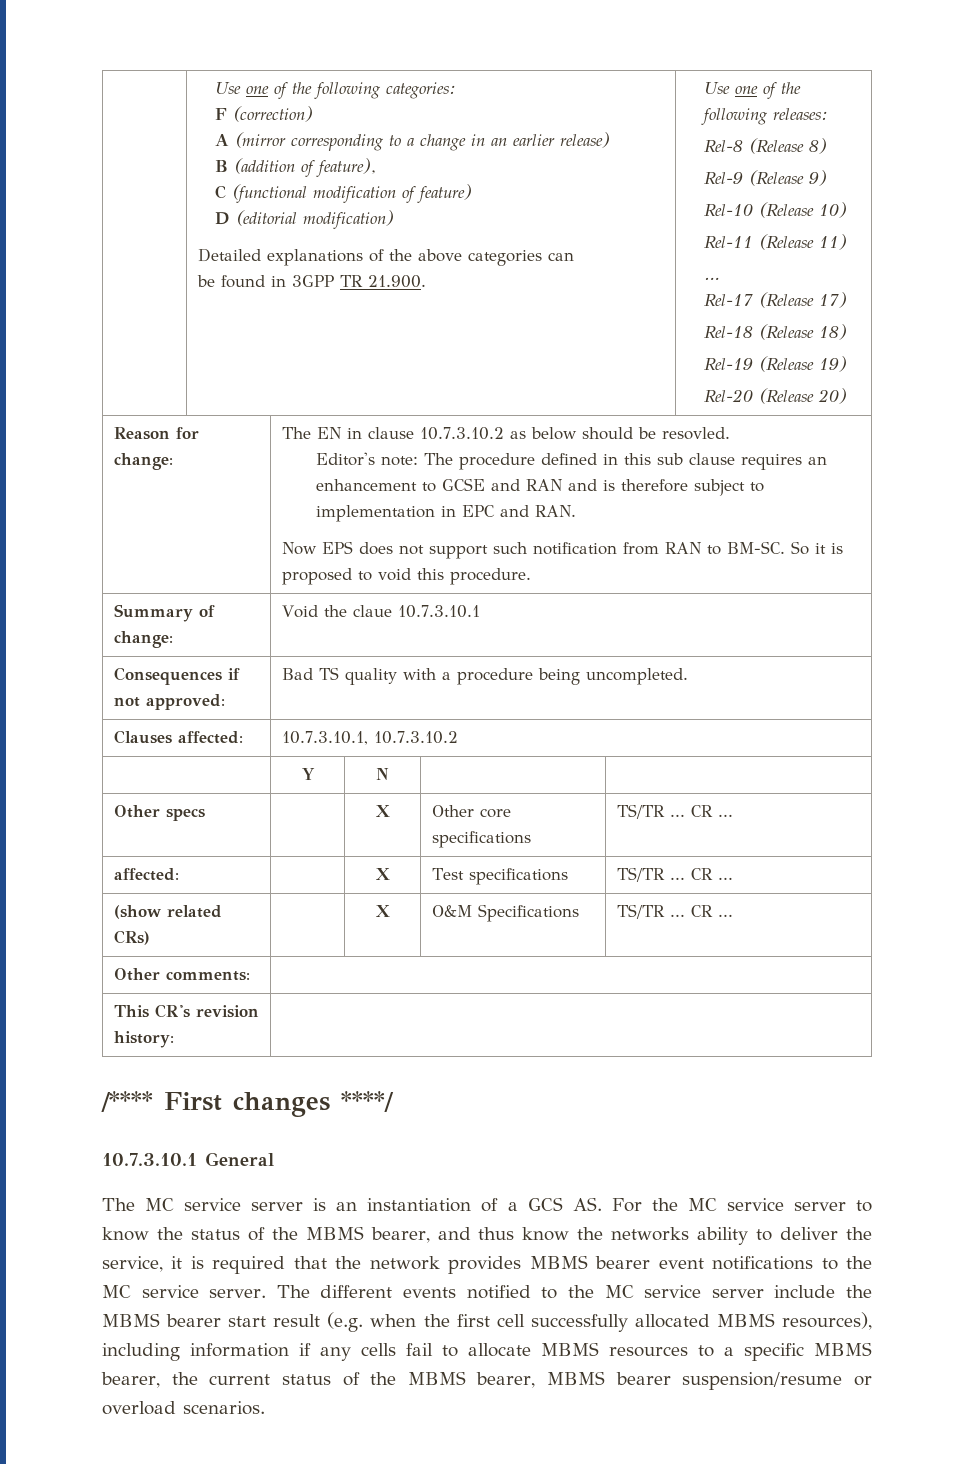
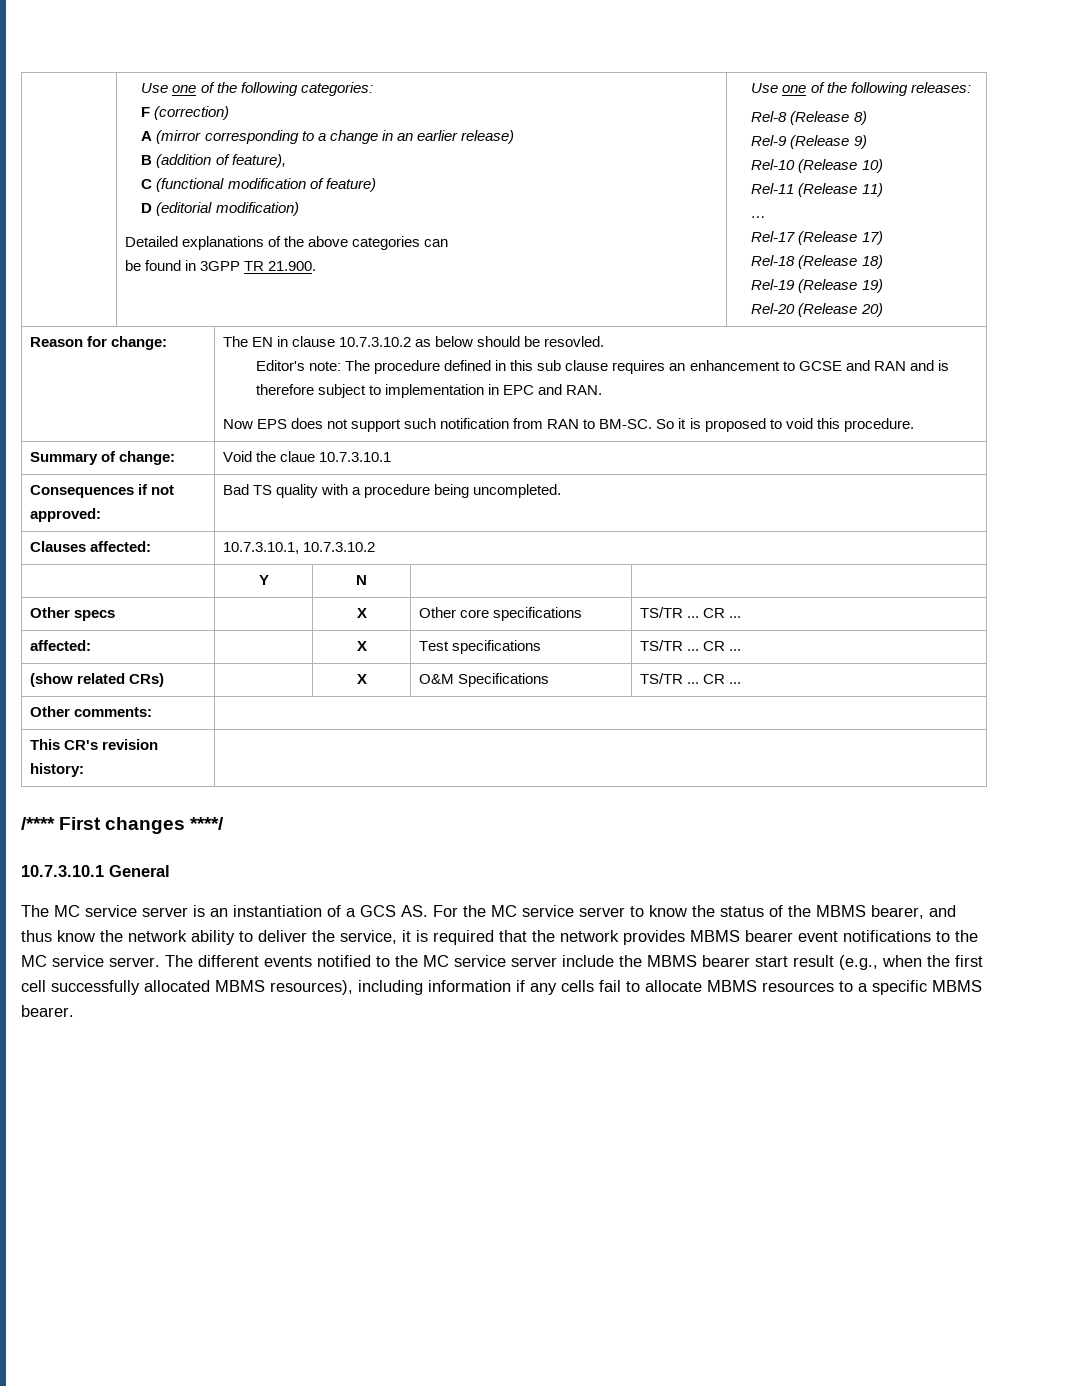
[611,1227,690,1241] networks -> [128,930,187,942] network
[327,1312,364,1332] (e.g. -> [839,955,878,970] (e.g.,
[101,1371,872,1390] [102,1401,265,1415] bearer, the current status of the MBMS bearer, MBMS bearer suspension/resume or overload scenarios. -> [21,1005,74,1017] bearer.

